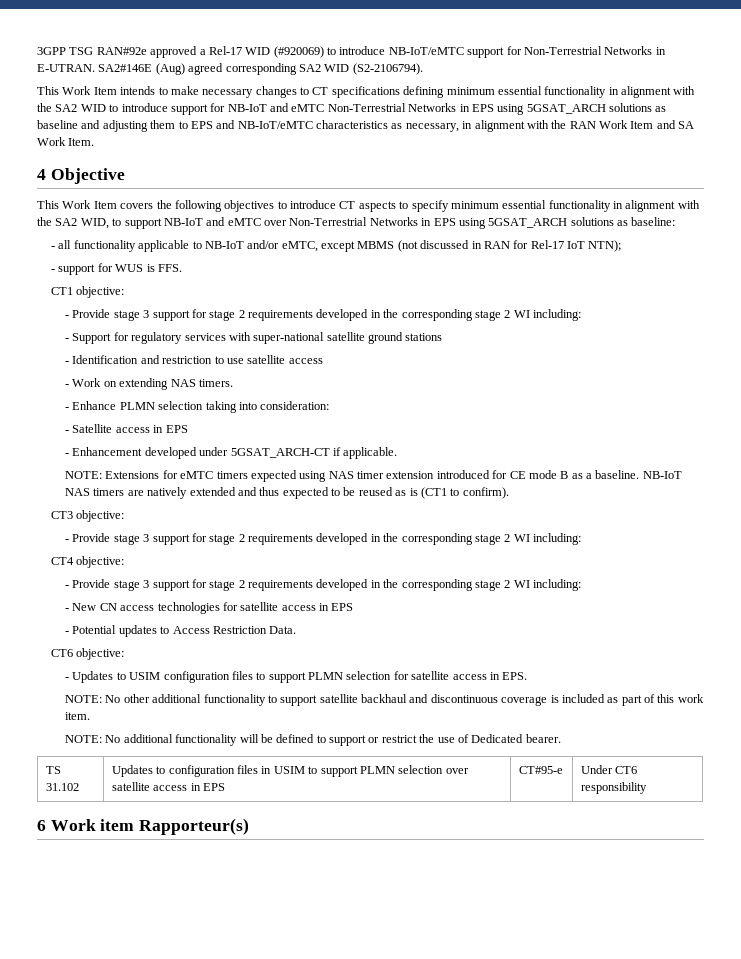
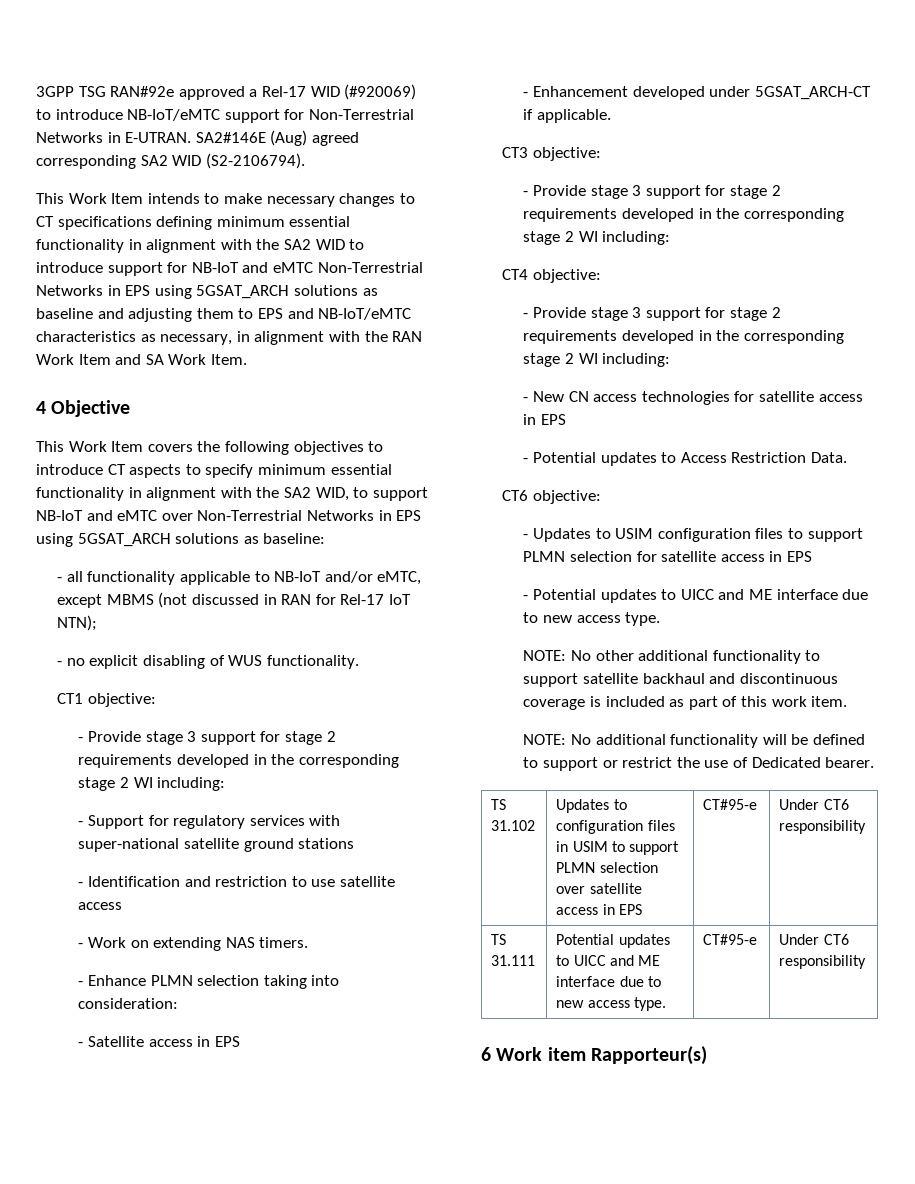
[58,263,182,275] support for WUS is FFS. -> [66,655,359,669] no explicit disabling of WUS functionality.
[65,470,682,482] [65,487,509,499] // NOTE: Extensions for eMTC timers expected using NAS timer extension introduced for CE mode B as a baseline. NB-IoT NAS timers are natively extended and thus expected to be reused as is (CT1 to confirm). -> (612, 116) none
[502,672,528,680] EPS. -> [786,551,812,562] [523,589,869,603] [523,612,661,626] EPS // - Potential updates to UICC and ME interface due to new access type.
(647, 788) none -> [491,934,507,945] [491,955,536,966] [556,934,670,948] [556,955,660,966] [556,976,661,987] [556,997,666,1011] [703,934,758,945] [779,934,849,945] [779,955,867,969] // TS 31.111 | Potential updates to UICC and ME interface due to new access type. | CT#95-e | Under CT6 responsibility

